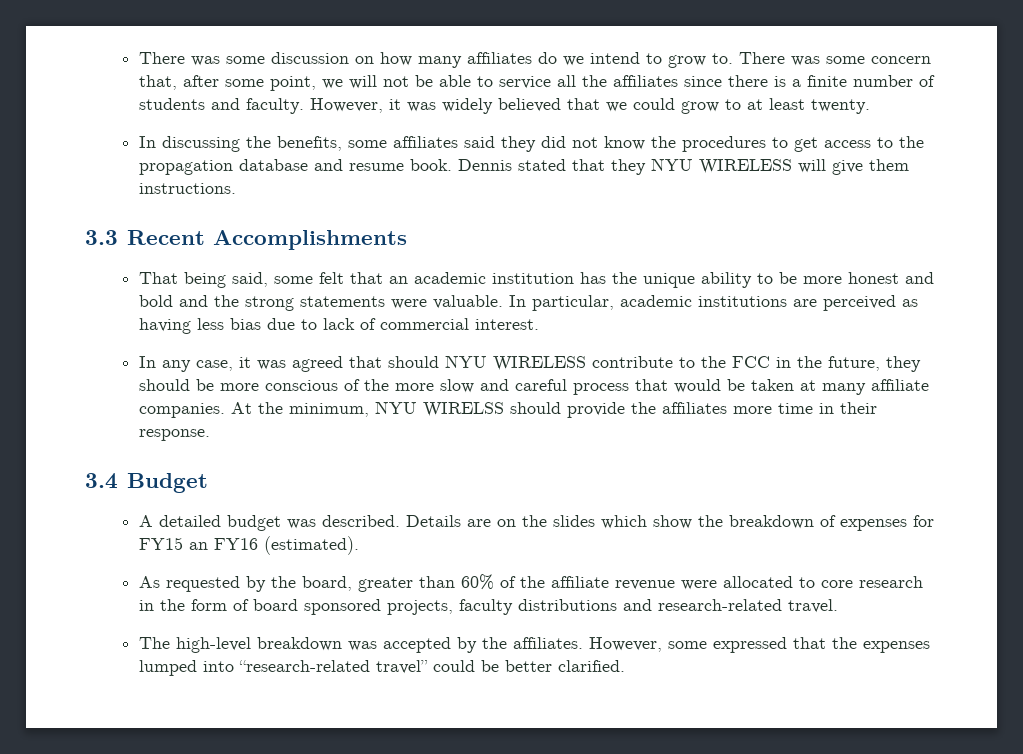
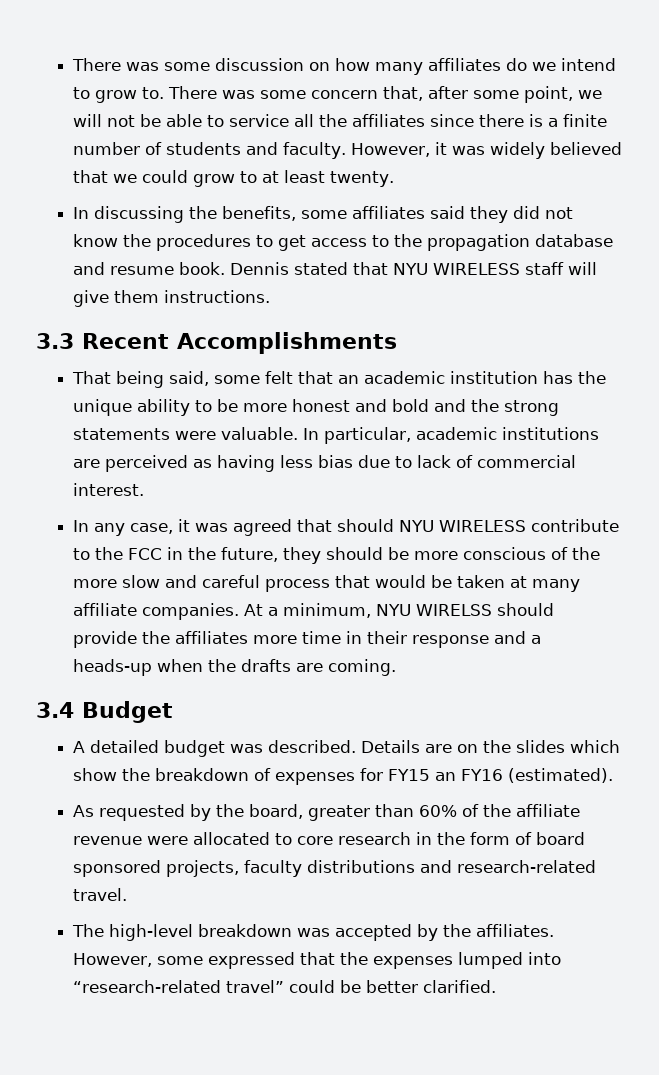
[610,158,792,175] they NYU WIRELESS -> [393,262,565,275] NYU WIRELESS staff
[257,402,283,414] the -> [268,607,279,616] a
[138,429,210,441] response. -> [412,631,542,648] [73,659,397,676] response and a heads-up when the drafts are coming.

